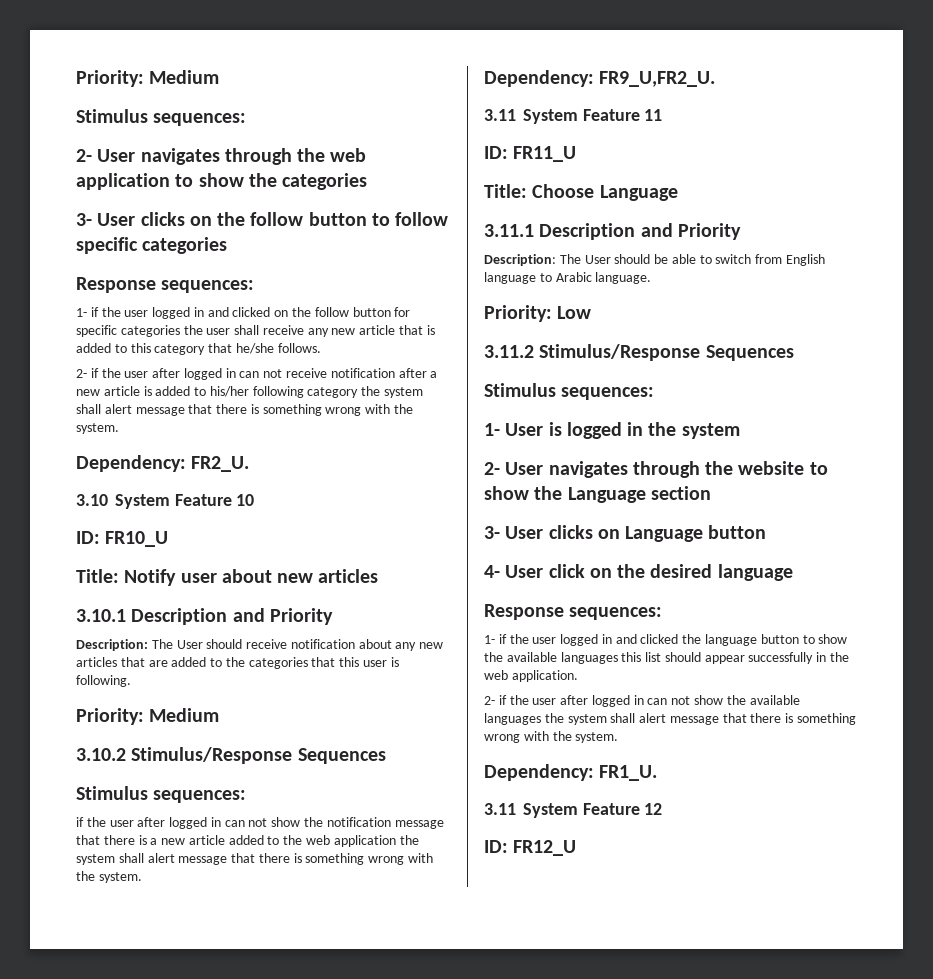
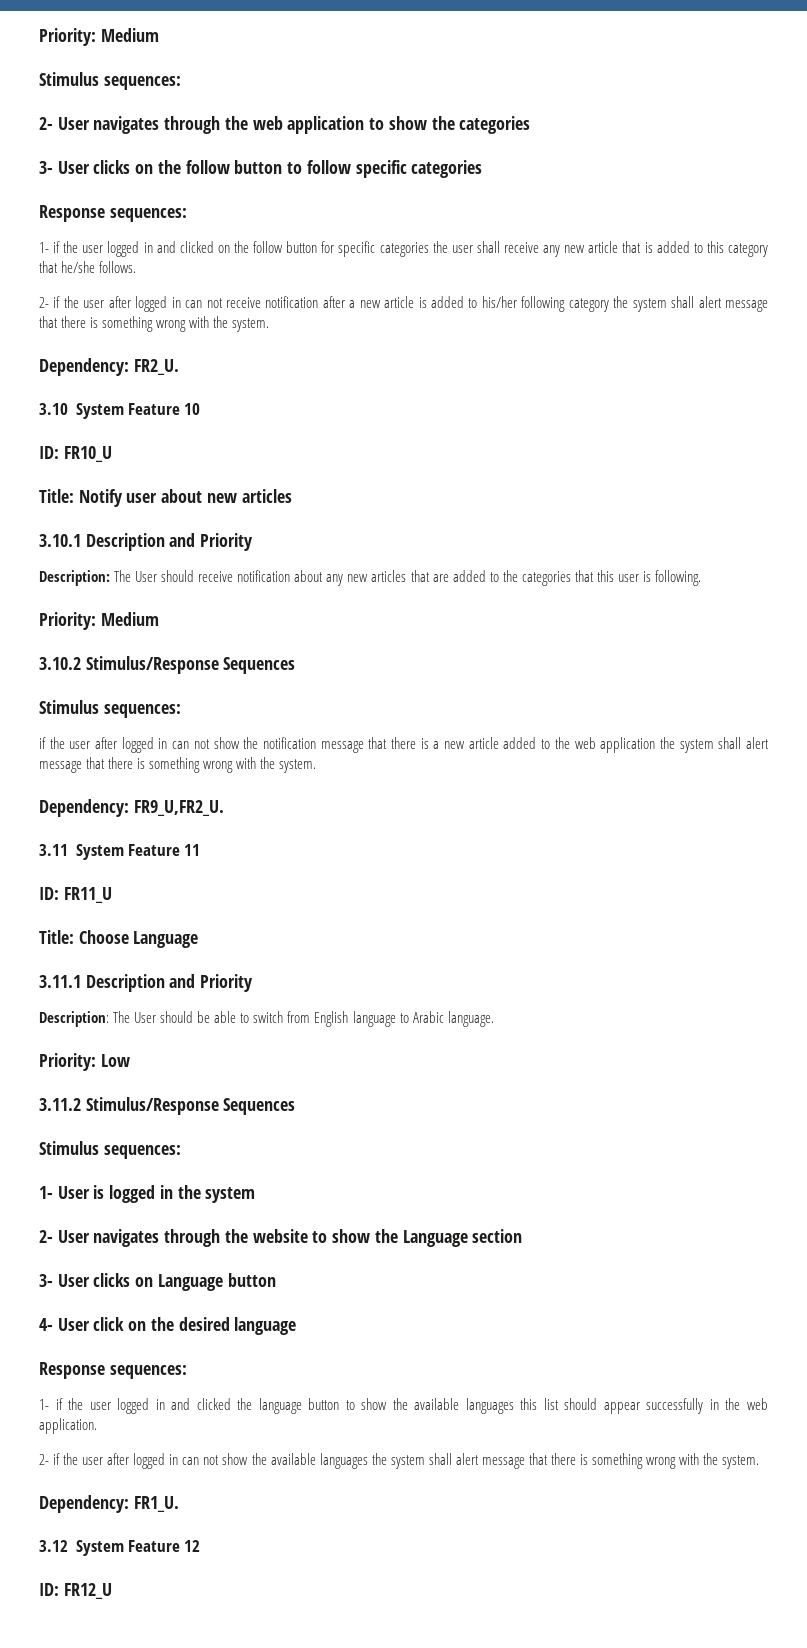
[484,803,516,815] 3.11 -> [39,1540,68,1552] 3.12

